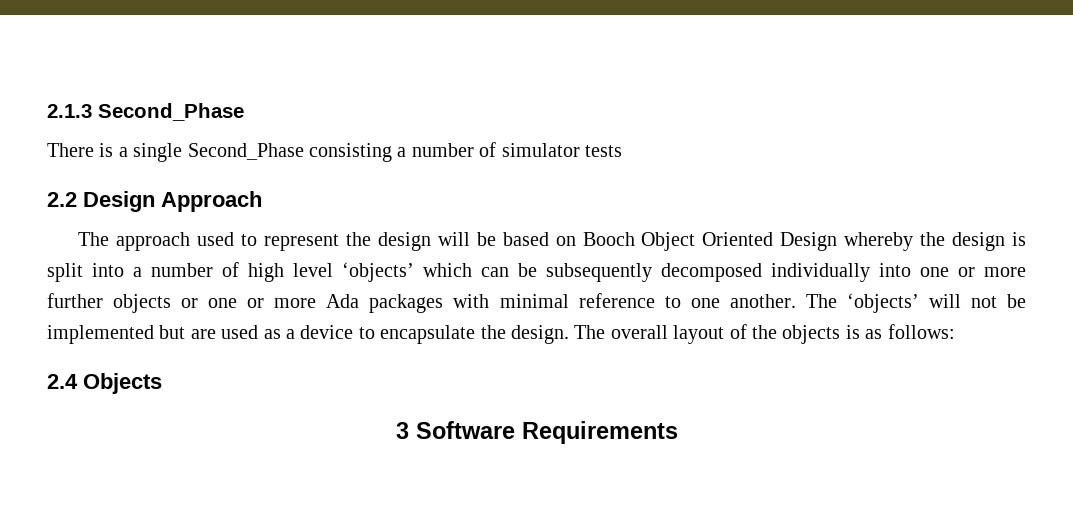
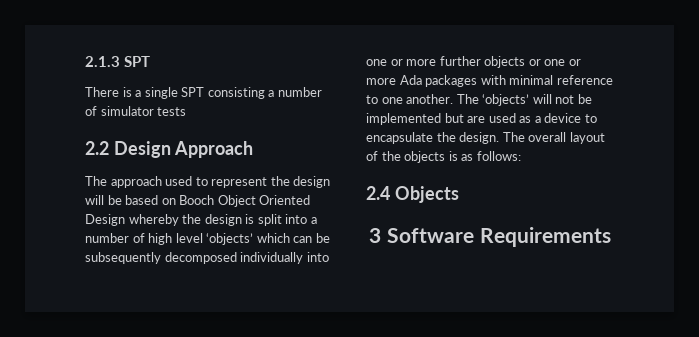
[98,103,244,121] Second_Phase -> [124,56,151,67] SPT
[187,143,304,160] Second_Phase -> [181,87,205,97] SPT

